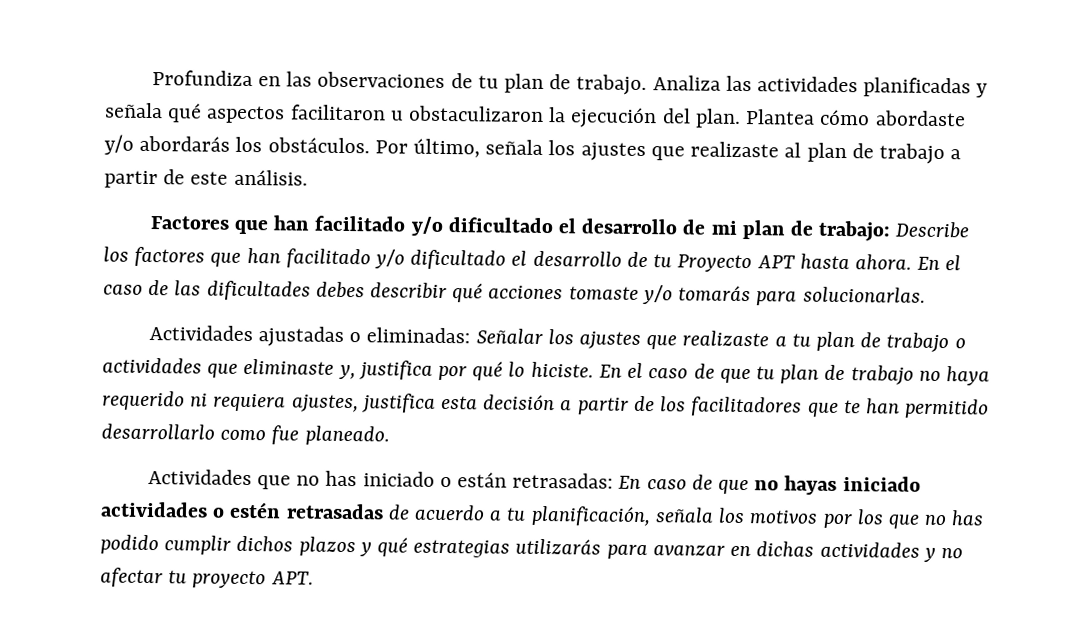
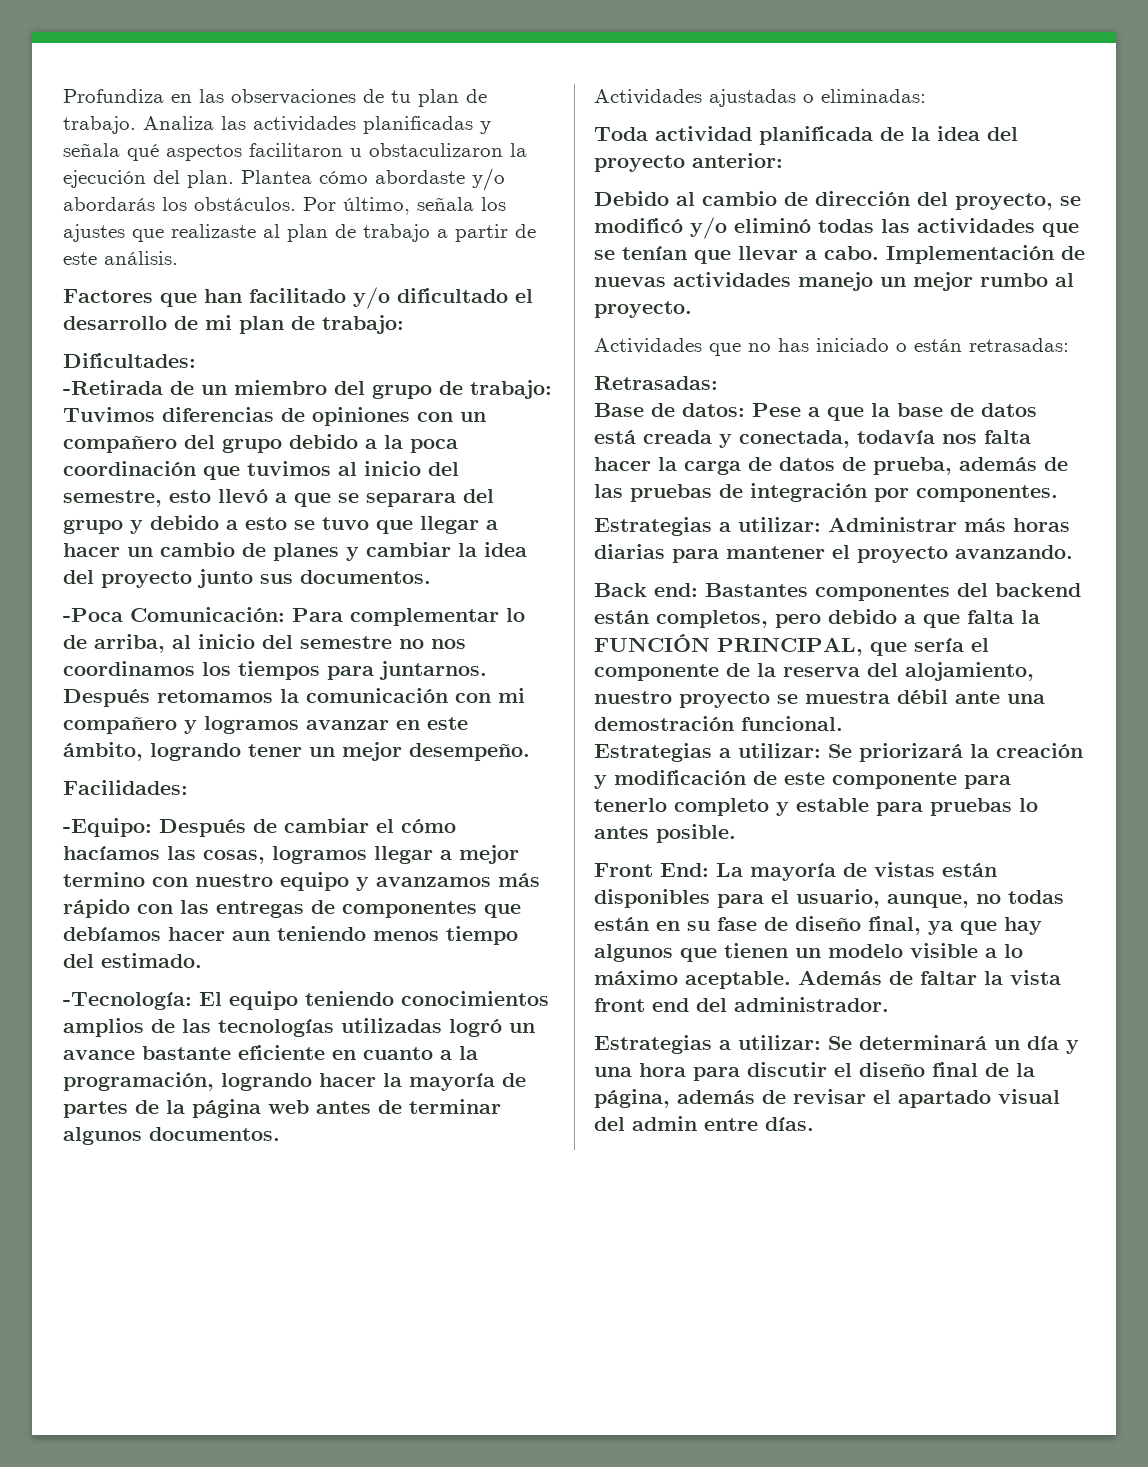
[895,221,971,239] [103,246,962,273] [103,279,926,306] [148,325,966,353] [102,357,990,386] [102,390,990,419] [101,423,390,446] Describe los factores que han facilitado y/o dificultado el desarrollo de tu Proyecto APT hasta ahora. En el caso de las dificultades debes describir qué acciones tomaste y/o tomarás para solucionarlas. // Actividades ajustadas o eliminadas: Señalar los ajustes que realizaste a tu plan de trabajo o actividades que eliminaste y, justifica por qué lo hiciste. En el caso de que tu plan de trabajo no haya requerido ni requiera ajustes, justifica esta decisión a partir de los facilitadores que te han permitido desarrollarlo como fue planeado. -> [63,353,196,368] [63,380,552,399] [63,407,486,426] [63,434,458,453] [63,461,459,480] [63,489,494,507] [63,515,498,534] [63,542,527,561] [63,569,431,588] [63,607,525,626] [63,634,466,653] [63,661,487,680] [63,688,525,707] [63,716,468,734] [63,742,530,761] [63,780,188,795] [63,818,456,837] [63,845,519,864] [63,872,540,891] [63,899,521,918] [63,926,518,945] [63,953,202,968] [63,991,549,1010] [63,1018,535,1037] [63,1045,478,1060] [63,1072,526,1091] [63,1099,501,1118] [63,1127,280,1145] [594,89,926,107] [594,126,1018,145] [594,153,783,172] [594,191,1081,210] [594,217,1079,239] [594,245,1085,264] [594,272,1074,291] [594,301,692,318] // Dificultades: // -Retirada de un miembro del grupo de trabajo: Tuvimos diferencias de opiniones con un compañero del grupo debido a la poca coordinación que tuvimos al inicio del semestre, esto llevó a que se separara del grupo y debido a esto se tuvo que llegar a hacer un cambio de planes y cambiar la idea del proyecto junto sus documentos. // -Poca Comunicación: Para complementar lo de arriba, al inicio del semestre no nos coordinamos los tiempos para juntarnos. Después retomamos la comunicación con mi compañero y logramos avanzar en este ámbito, logrando tener un mejor desempeño. // Facilidades: // -Equipo: Después de cambiar el cómo hacíamos las cosas, logramos llegar a mejor termino con nuestro equipo y avanzamos más rápido con las entregas de componentes que debíamos hacer aun teniendo menos tiempo del estimado. // -Tecnología: El equipo teniendo conocimientos amplios de las tecnologías utilizadas logró un avance bastante eficiente en cuanto a la programación, logrando hacer la mayoría de partes de la página web antes de terminar algunos documentos. // Actividades ajustadas o eliminadas: // Toda actividad planificada de la idea del proyecto anterior: // Debido al cambio de dirección del proyecto, se modificó y/o eliminó todas las actividades que se tenían que llevar a cabo. Implementación de nuevas actividades manejo un mejor rumbo al proyecto.
[618,474,921,495] [100,501,985,529] [100,534,963,562] [100,567,314,589] En caso de que no hayas iniciado actividades o estén retrasadas de acuerdo a tu planificación, señala los motivos por los que no has podido cumplir dichos plazos y qué estrategias utilizarás para avanzar en dichas actividades y no afectar tu proyecto APT. -> [594,376,718,390] [594,403,1037,421] [594,430,1031,448] [594,457,1068,475] [594,483,1058,502] [594,517,1070,536] [594,544,1073,563] [594,583,1081,601] [594,609,1040,628] [594,633,989,656] [594,662,1034,681] [594,689,1045,708] [594,716,843,731] [594,743,1083,762] [594,770,1011,789] [594,798,1038,816] [594,824,736,843] [594,862,997,881] [594,889,1064,908] [594,916,1042,935] [594,943,1023,962] [594,970,1061,989] [594,997,889,1012] [594,1035,1079,1054] [594,1062,1035,1081] [594,1089,1060,1108] [594,1116,814,1131] // Retrasadas: // Base de datos: Pese a que la base de datos está creada y conectada, todavía nos falta hacer la carga de datos de prueba, además de las pruebas de integración por componentes. // Estrategias a utilizar: Administrar más horas diarias para mantener el proyecto avanzando. // Back end: Bastantes componentes del backend están completos, pero debido a que falta la FUNCIÓN PRINCIPAL, que sería el componente de la reserva del alojamiento, nuestro proyecto se muestra débil ante una demostración funcional. // Estrategias a utilizar: Se priorizará la creación y modificación de este componente para tenerlo completo y estable para pruebas lo antes posible. // Front End: La mayoría de vistas están disponibles para el usuario, aunque, no todas están en su fase de diseño final, ya que hay algunos que tienen un modelo visible a lo máximo aceptable. Además de faltar la vista front end del administrador. // Estrategias a utilizar: Se determinará un día y una hora para discutir el diseño final de la página, además de revisar el apartado visual del admin entre días.

